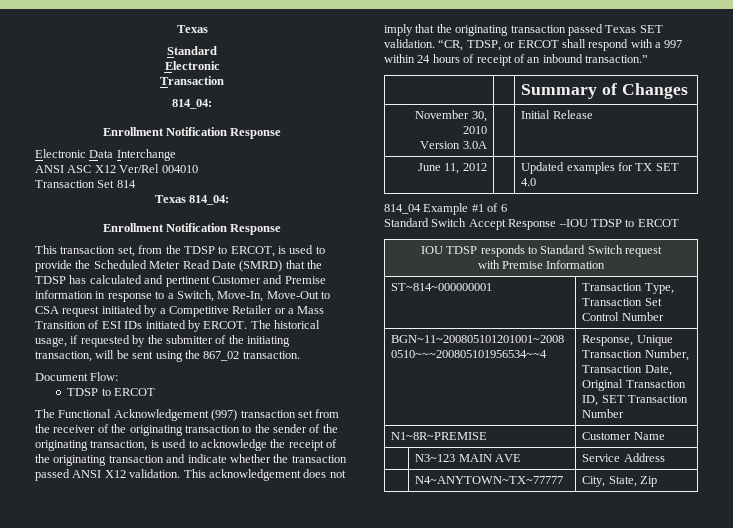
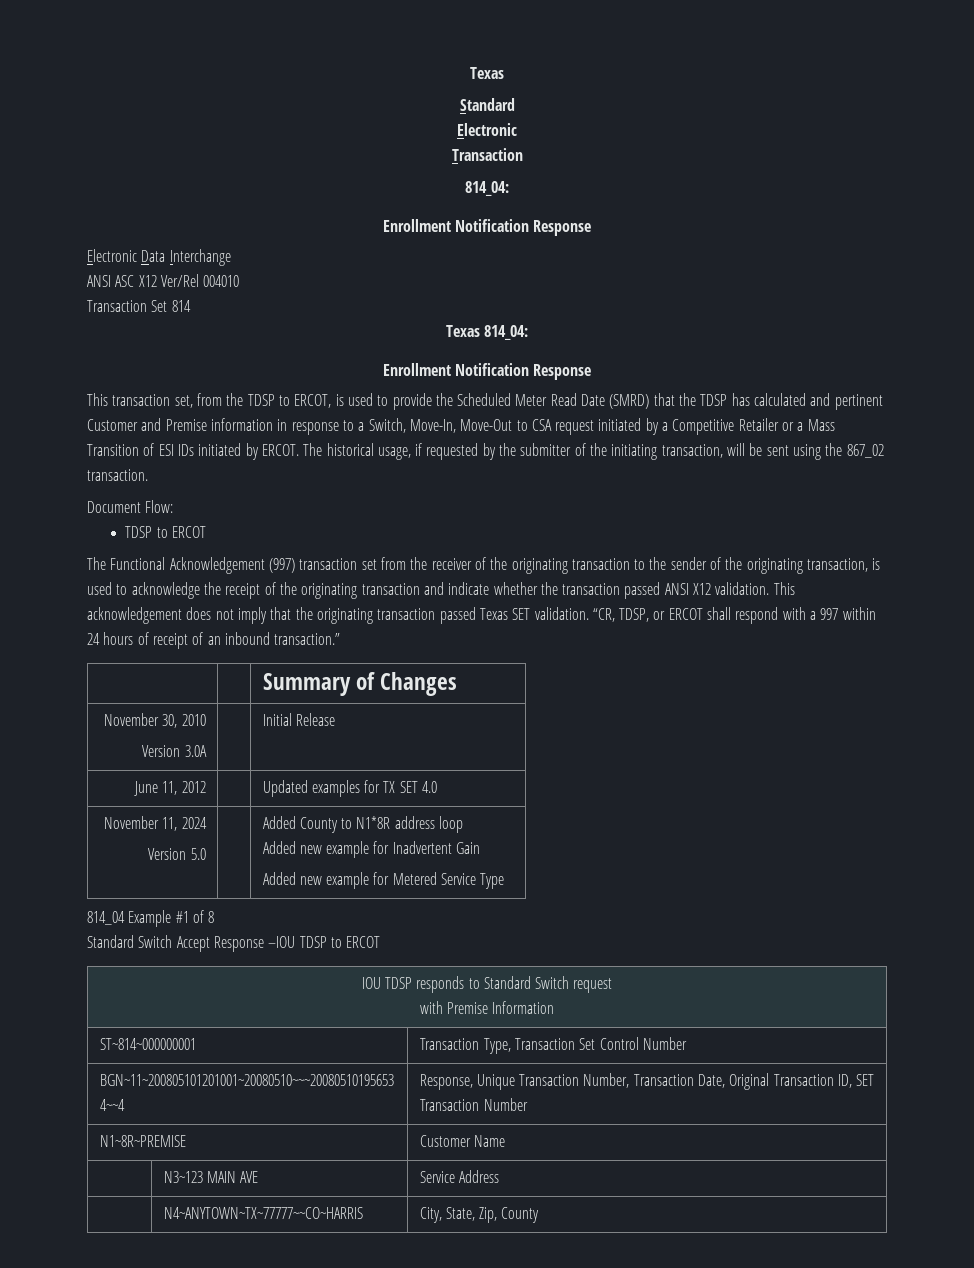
(537, 182) none -> [103,816,207,831] [148,848,206,860] [262,816,464,833] [262,841,481,858] [262,872,505,889] // November 11, 2024 // Version 5.0 | | Added County to N1*8R address loop // Added new example for Inadvertent Gain // Added new example for Metered Service Type
[500,204,507,212] 6 -> [208,911,215,923] 8
[415,476,564,484] N4~ANYTOWN~TX~77777 -> [163,1207,363,1219] N4~ANYTOWN~TX~77777~~CO~HARRIS
[639,476,657,487] Zip -> [479,1207,540,1223] Zip, County

